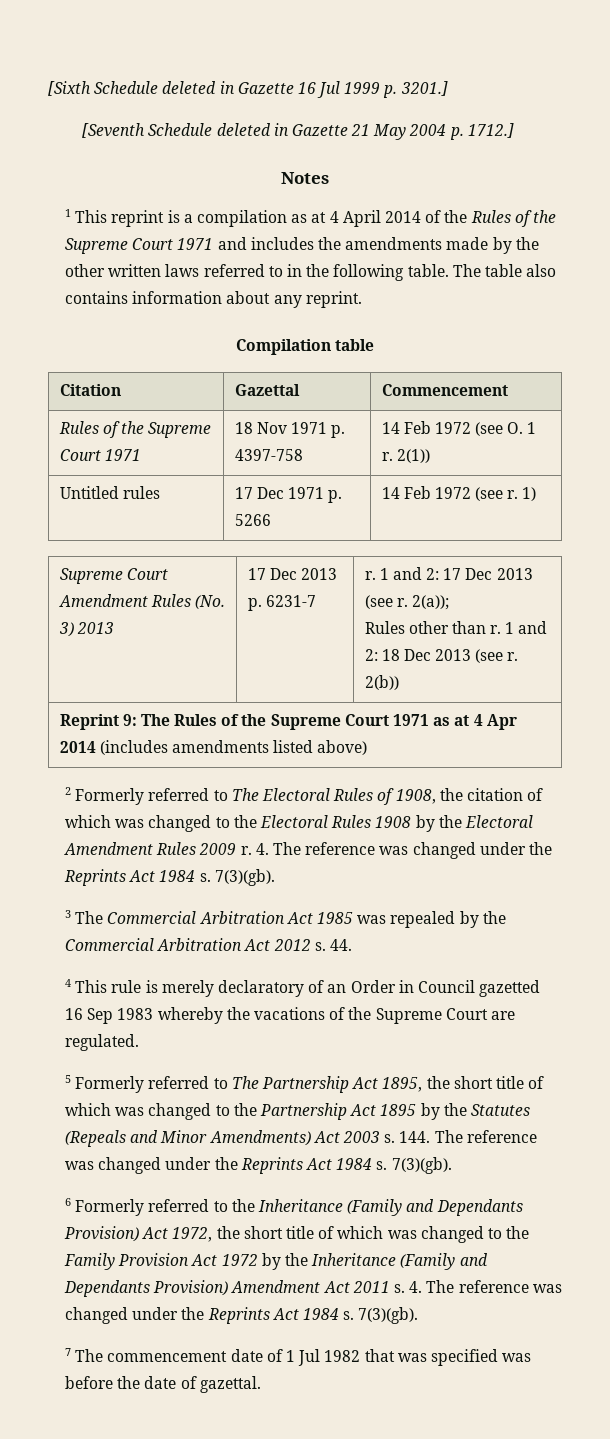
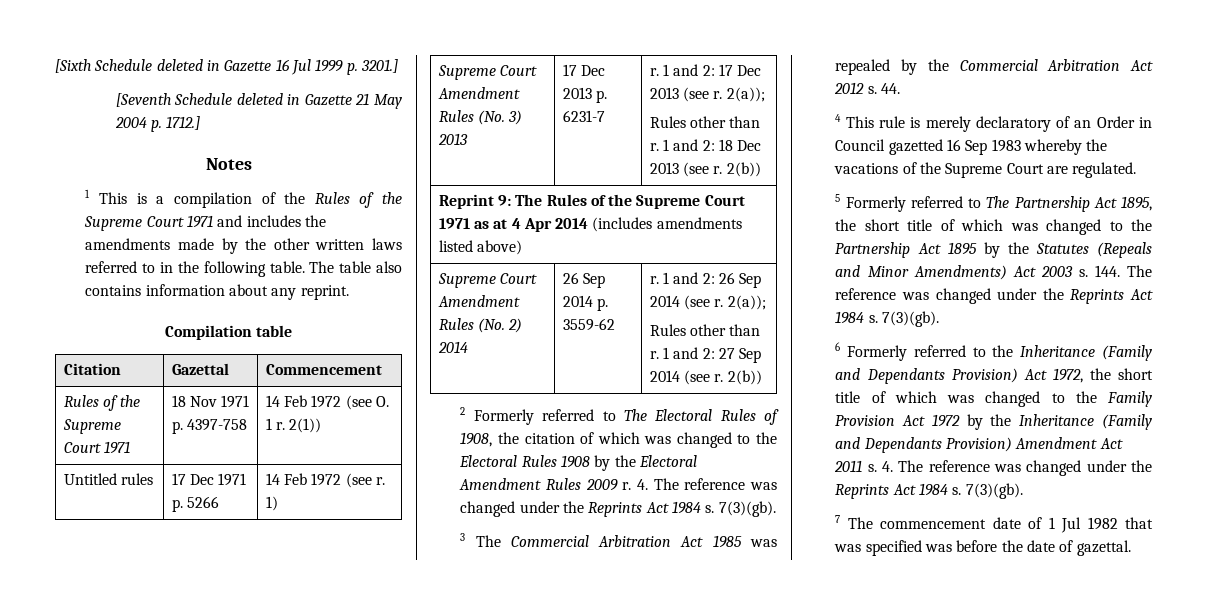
[111,210,165,227] reprint -> (128, 198) none
[291,210,421,227] as at 4 April 2014 -> (252, 200) none
(368, 747) none -> [437,273,537,288] [437,295,520,307] [438,318,523,333] [437,341,468,353] [562,272,605,288] [562,295,608,311] [562,318,615,331] [649,272,762,288] [649,295,766,310] [649,324,761,336] [649,347,762,363] [649,370,762,385] // Supreme Court Amendment Rules (No. 2) 2014 | 26 Sep 2014 p. 3559-62 | r. 1 and 2: 26 Sep 2014 (see r. 2(a)); // Rules other than r. 1 and 2: 27 Sep 2014 (see r. 2(b))

